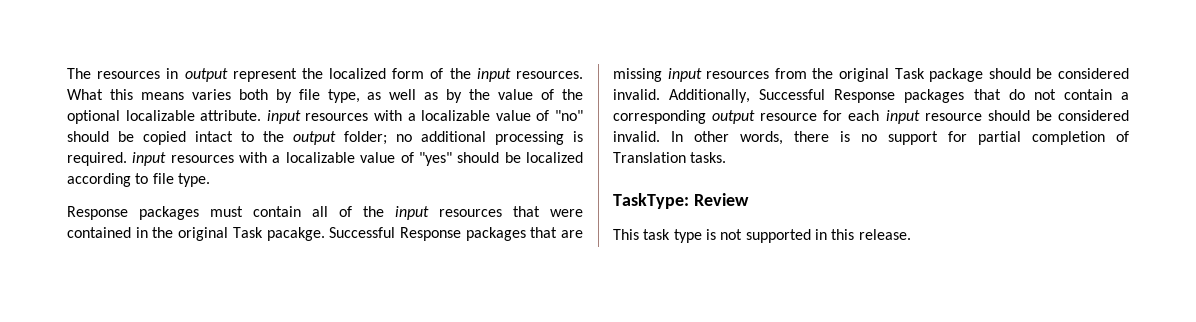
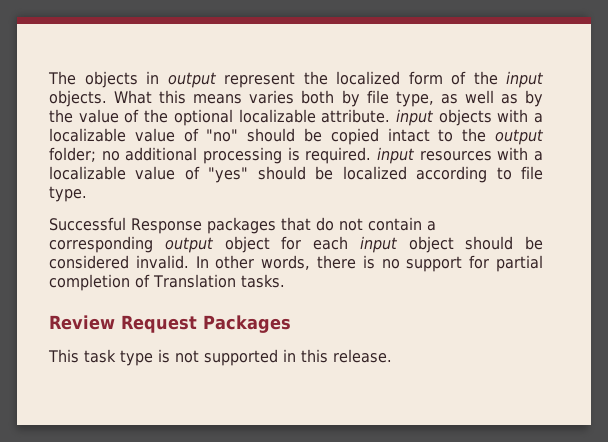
[97,71,161,79] resources -> [84,71,138,88] objects
[516,71,583,79] resources. -> [49,90,107,107] objects.
[305,113,369,121] resources -> [438,109,492,126] objects
[67,206,583,220] [67,227,583,241] [613,68,1129,82] [613,89,751,103] Response packages must contain all of the input resources that were contained in the original Task pacakge. Successful Response packages that are missing input resources from the original Task package should be considered invalid. Additionally, -> (87, 194) none
[760,113,818,121] resource -> [224,236,270,253] object
[924,113,982,121] resource -> [408,236,454,253] object
[613,193,689,209] TaskType: -> (285, 281) none
(749, 199) none -> [121,315,291,333] Request Packages

